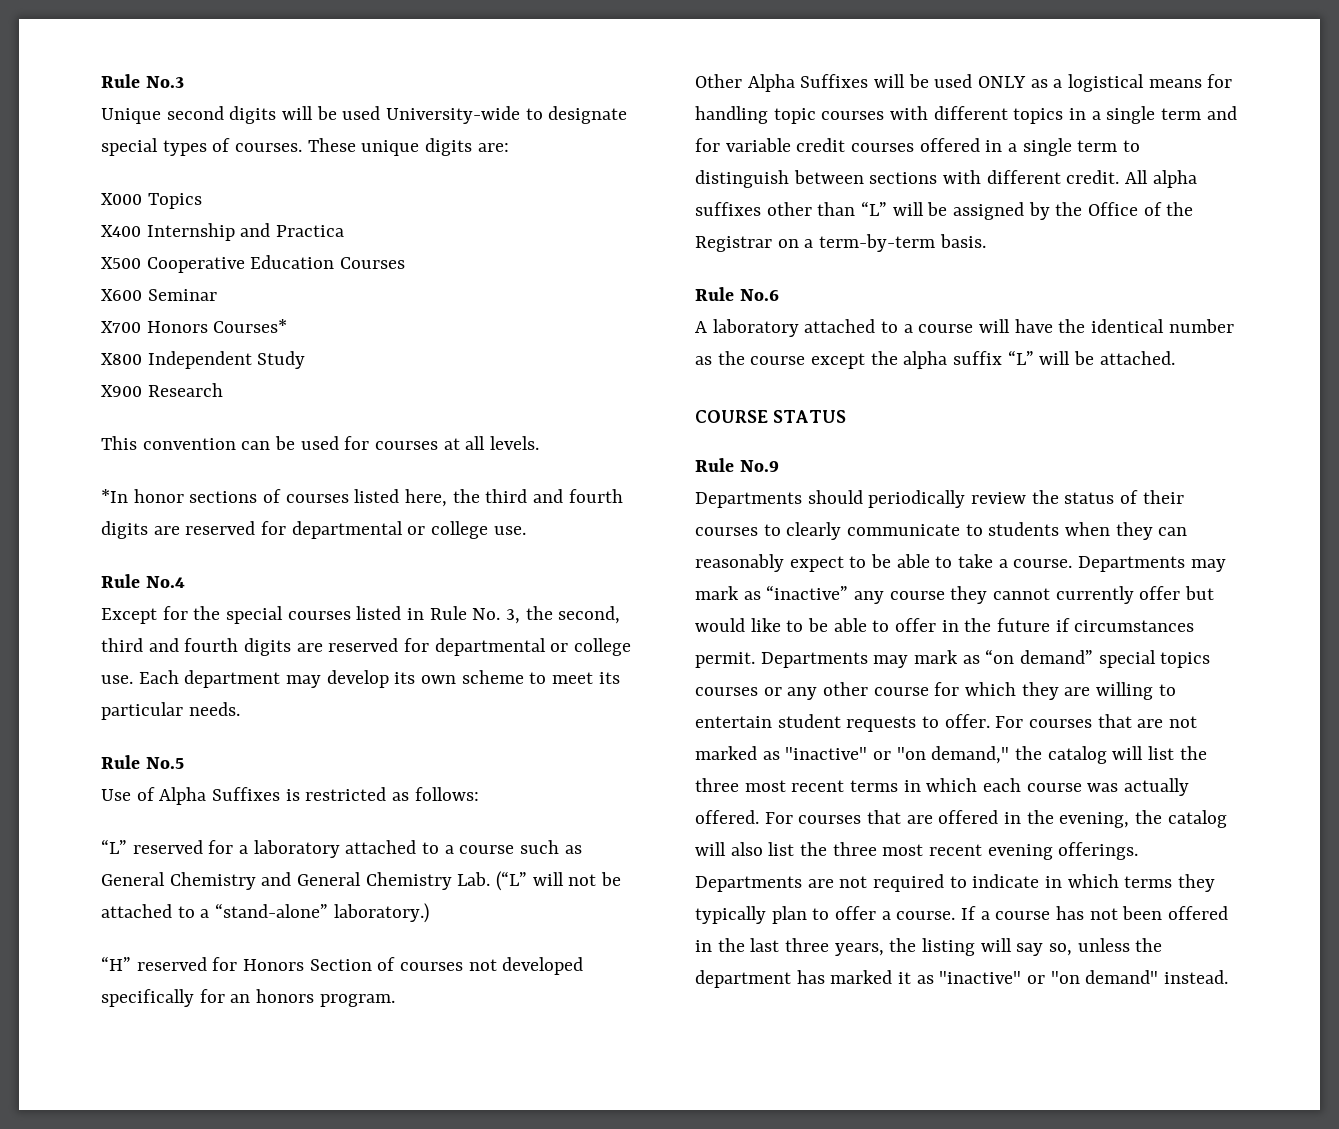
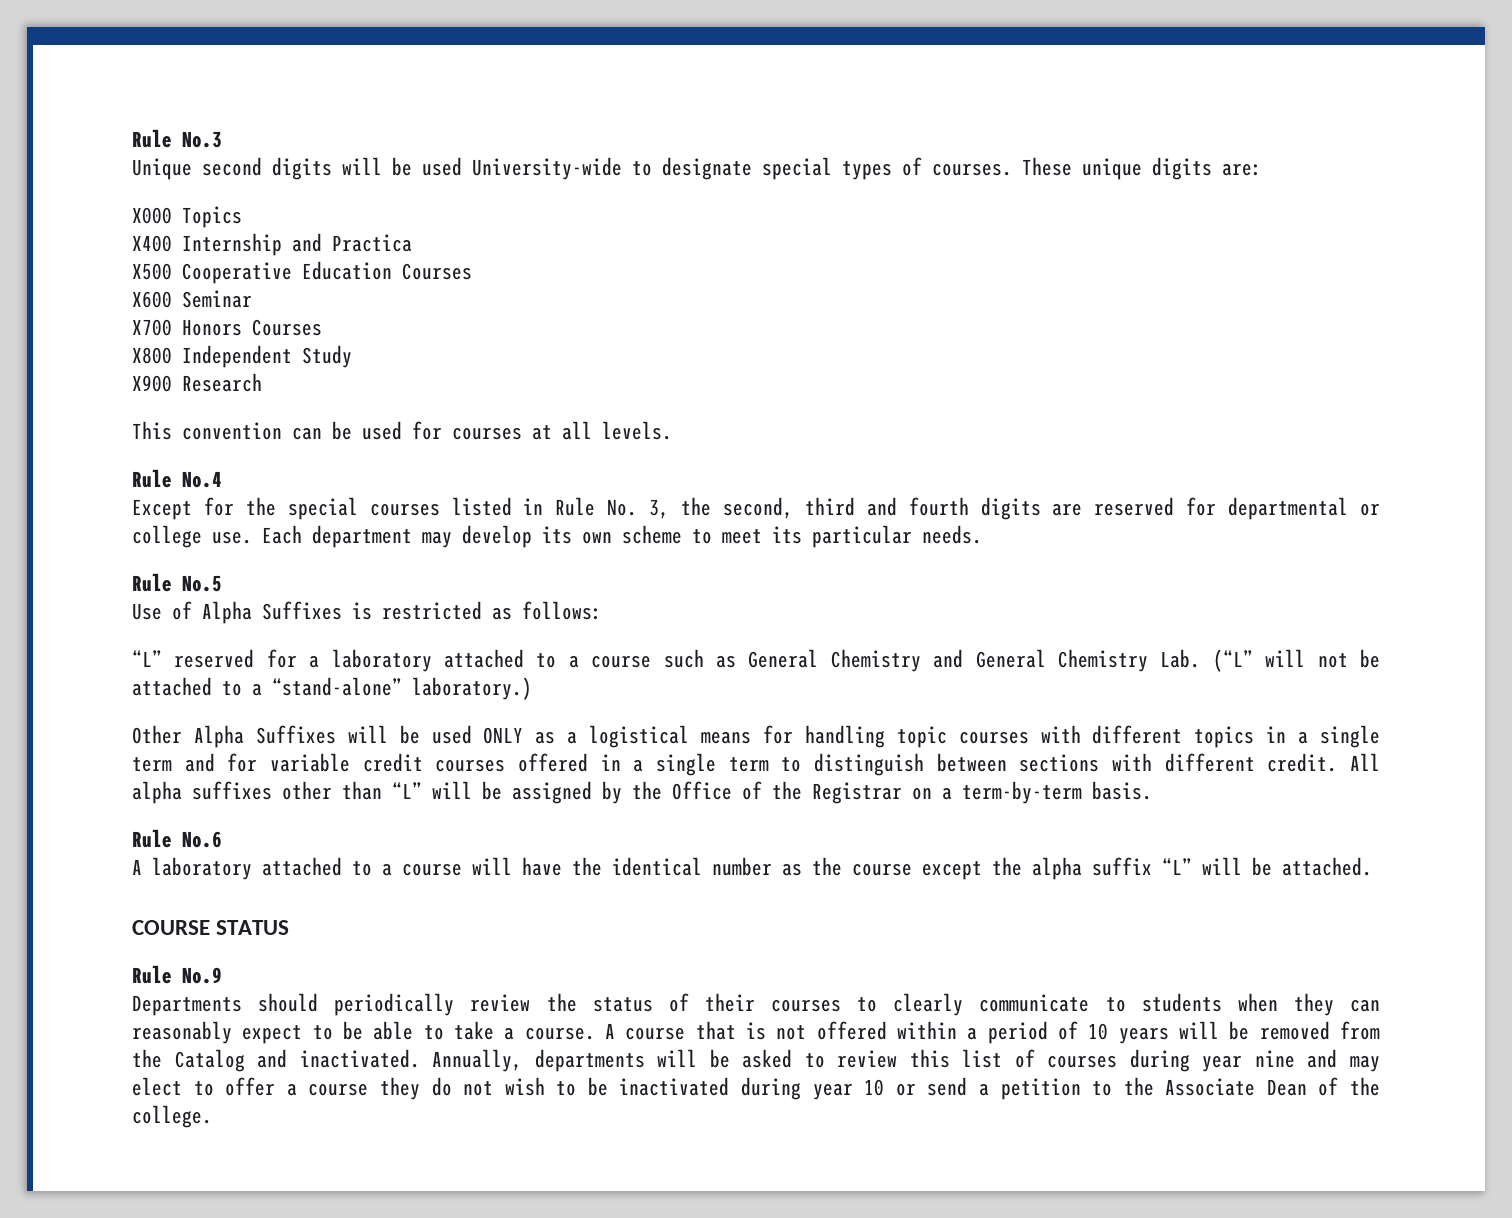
[213,319,288,333] Courses* -> [252,319,322,336] Courses
[101,489,623,507] [101,521,526,539] // *In honor sections of courses listed here, the third and fourth digits are reserved for departmental or college use. -> (672, 430) none
[101,956,584,975] [101,989,395,1007] // “H” reserved for Honors Section of courses not developed specifically for an honors program. -> (532, 688) none
[1078,556,1226,572] [695,585,1215,604] [695,618,1195,632] [695,649,1211,668] [695,682,1176,700] [695,714,1198,732] [695,746,1207,764] [695,778,1190,796] [695,810,1227,828] [695,842,1139,860] [695,874,1216,892] [695,906,1229,924] [695,938,1163,956] [695,970,1229,988] Departments may mark as “inactive” any course they cannot currently offer but would like to be able to offer in the future if circumstances permit. Departments may mark as “on demand” special topics courses or any other course for which they are willing to entertain student requests to offer. For courses that are not marked as "inactive" or "on demand," the catalog will list the three most recent terms in which each course was actually offered. For courses that are offered in the evening, the catalog will also list the three most recent evening offerings. Departments are not required to indicate in which terms they typically plan to offer a course. If a course has not been offered in the last three years, the listing will say so, unless the department has marked it as "inactive" or "on demand" instead. -> [605,1021,1380,1044] [132,1049,1380,1072] [132,1077,1380,1100] [132,1105,212,1128] A course that is not offered within a period of 10 years will be removed from the Catalog and inactivated. Annually, departments will be asked to review this list of courses during year nine and may elect to offer a course they do not wish to be inactivated during year 10 or send a petition to the Associate Dean of the college.

